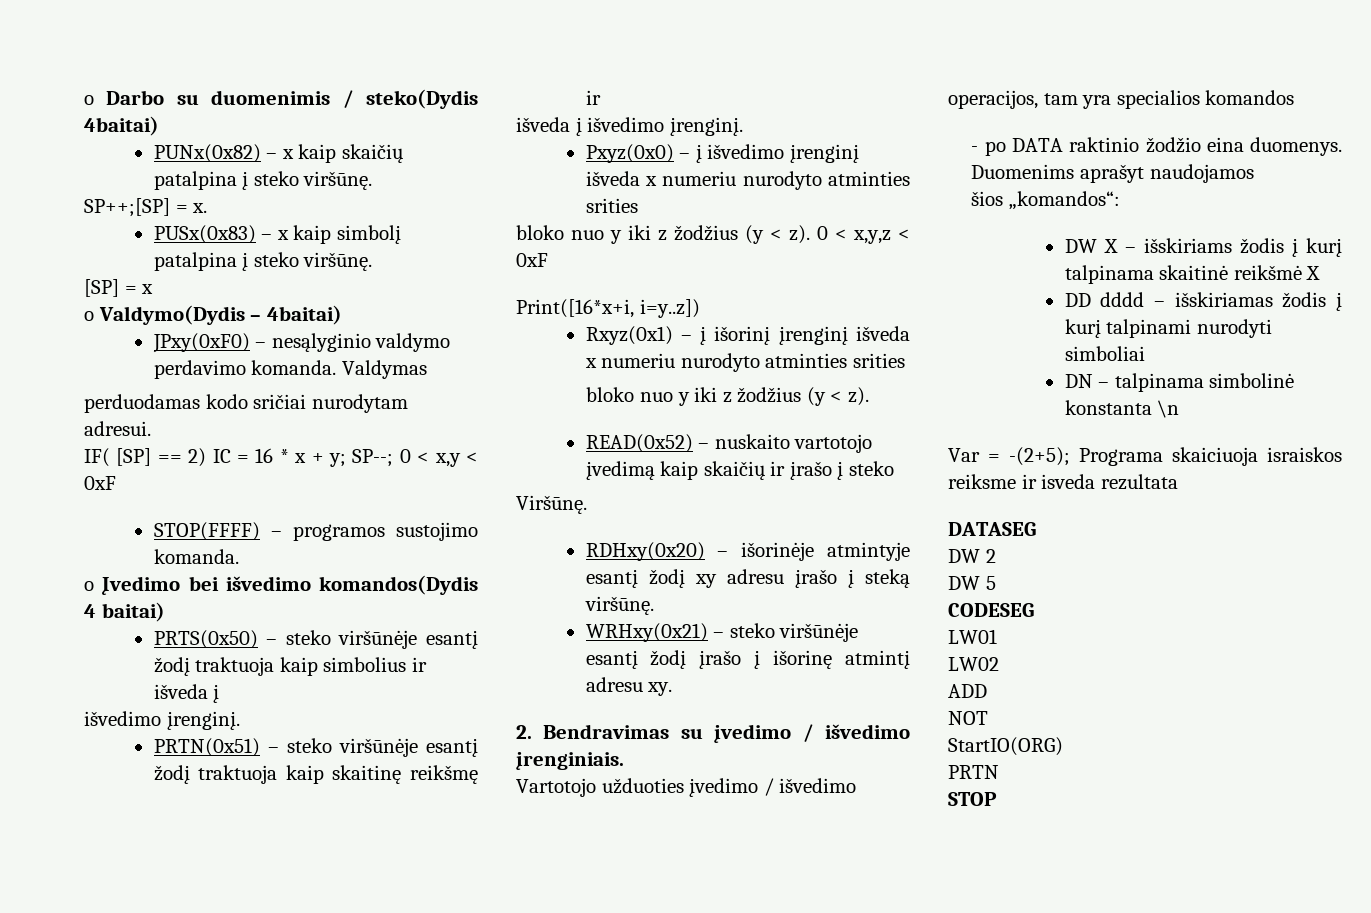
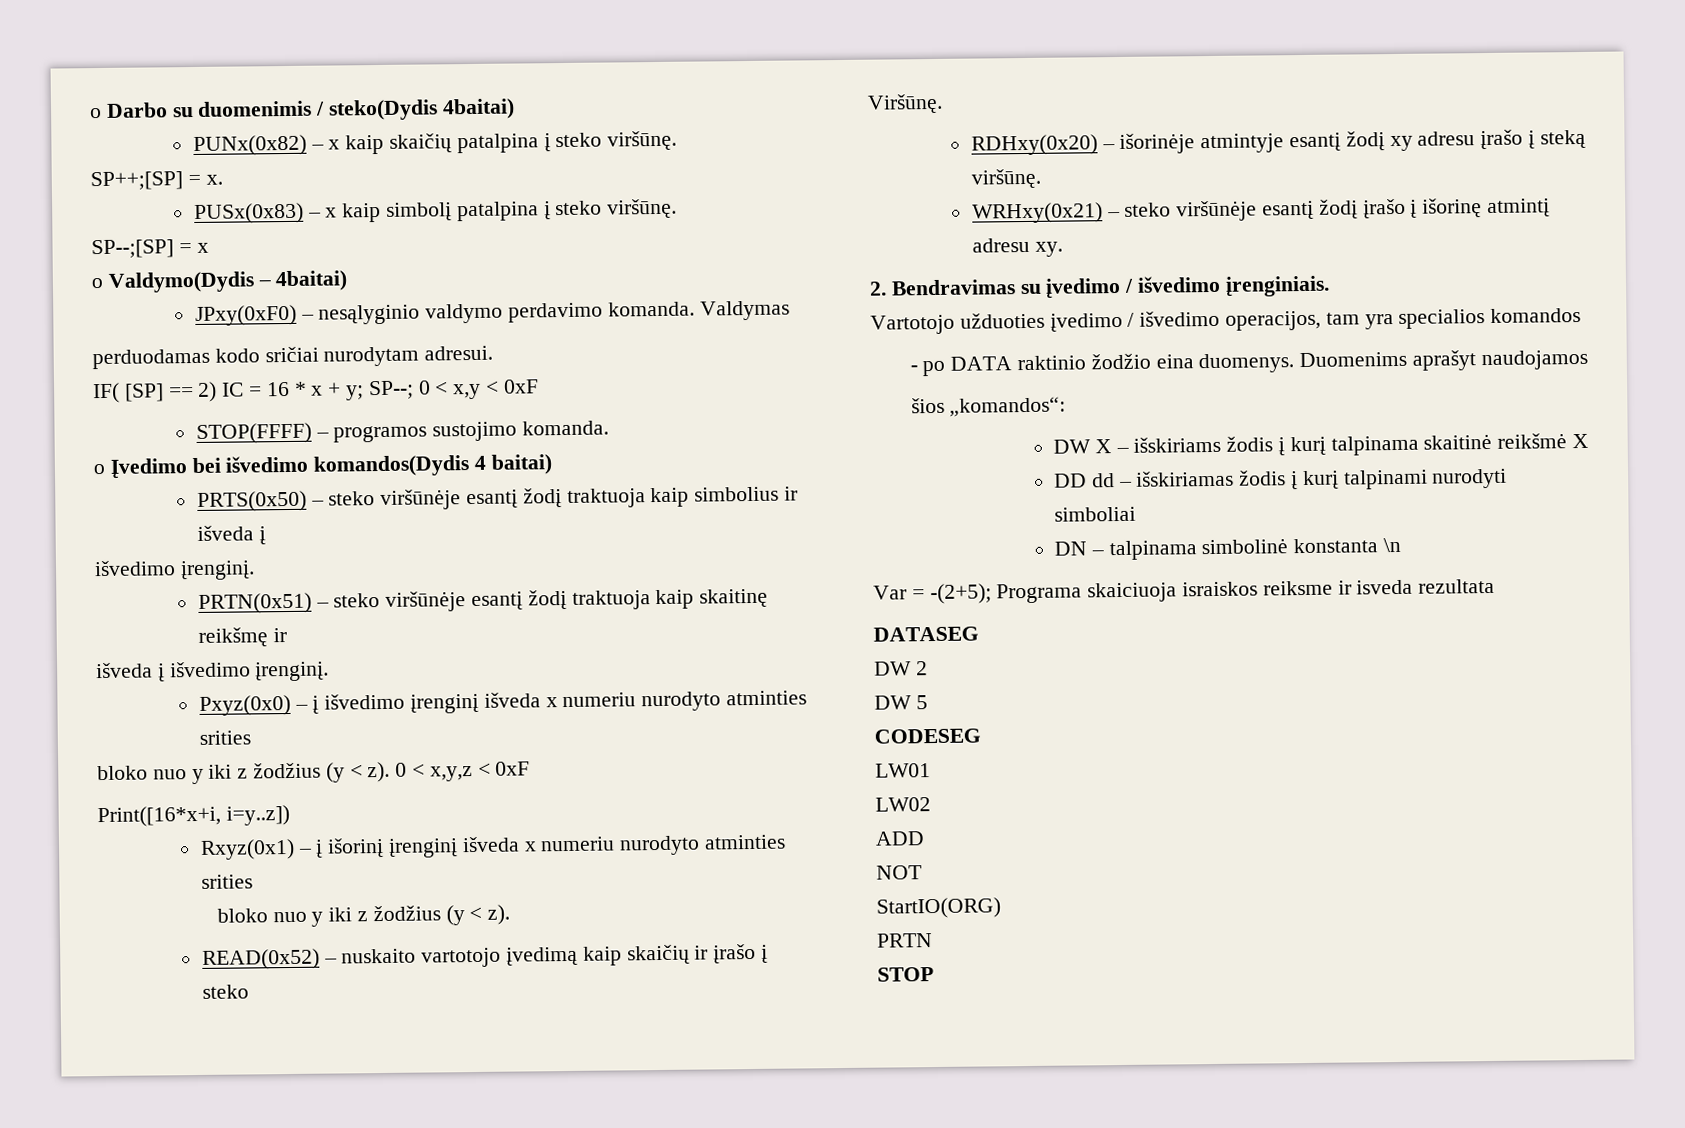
[84,279,119,297] [SP] -> [91,239,174,259] SP--;[SP]
[1100,292,1145,307] dddd -> [1091,473,1115,488] dd

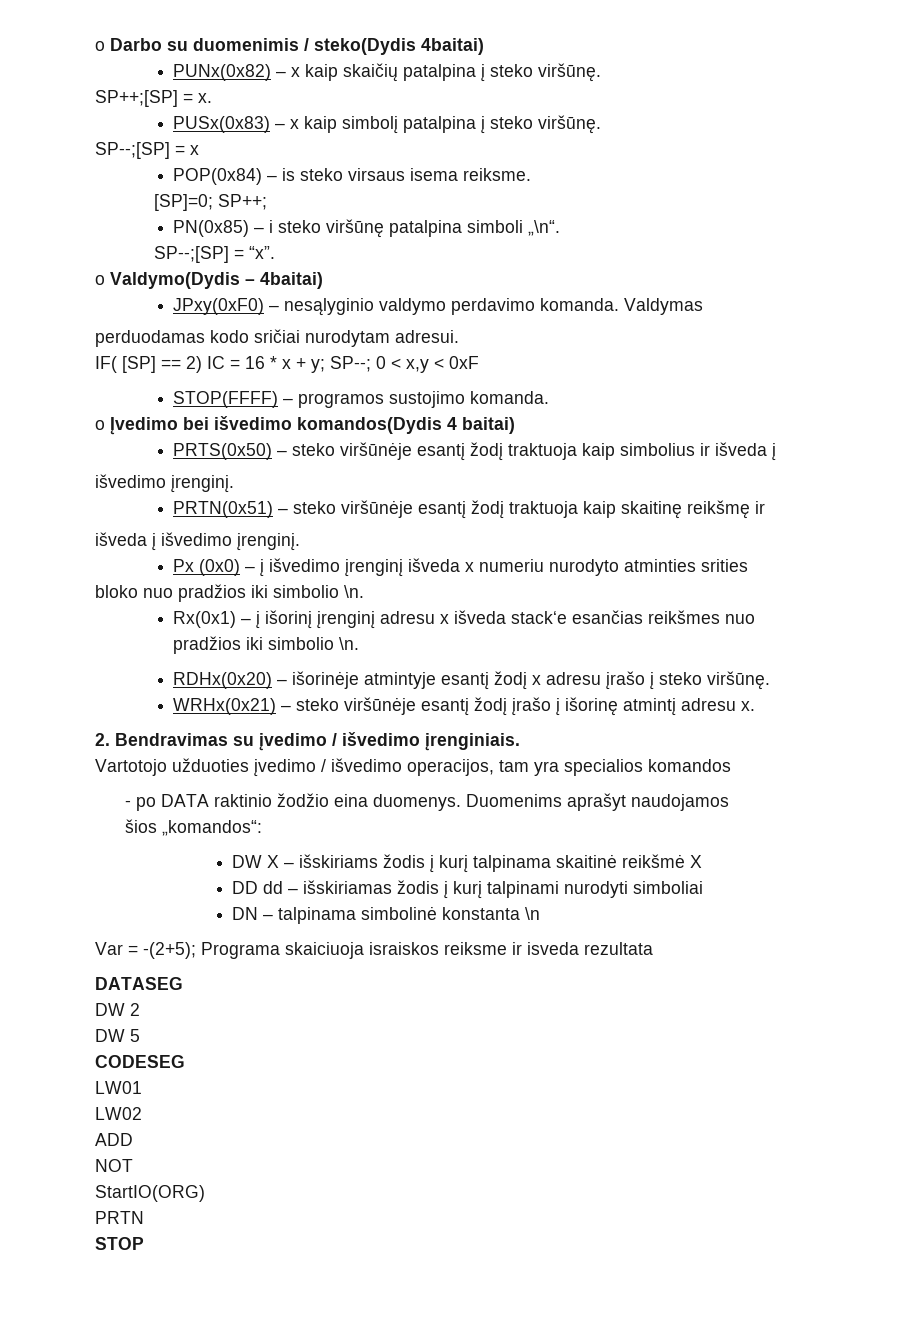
(209, 247) none -> [173,168,532,185] [154,194,268,211] [173,219,561,238] [154,246,276,263] // POP(0x84) – is steko virsaus isema reiksme. // [SP]=0; SP++; // PN(0x85) – i steko viršūnę patalpina simboli „\n“. // SP--;[SP] = “x”.
[198,694,291,716] Pxyz(0x0) -> [173,559,241,576] Px (0x0)
[191,761,531,785] [97,804,290,828] [199,834,787,860] [200,874,253,889] [216,904,511,927] [201,943,769,970] [201,984,249,999] [867,93,943,114] [970,134,1098,156] y iki z žodžius (y < z). 0 < x,y,z < 0xF // Print([16*x+i, i=y..z]) // Rxyz(0x1) – į išorinį įrenginį išveda x numeriu nurodyto atminties srities // bloko nuo y iki z žodžius (y < z). // READ(0x52) – nuskaito vartotojo įvedimą kaip skaičių ir įrašo į steko // Viršūnę. // RDHxy(0x20) -> [178,584,364,602] [173,610,756,629] [173,636,360,654] [173,672,273,689] pradžios iki simbolio \n. // Rx(0x1) – į išorinį įrenginį adresu x išveda stack‘e esančias reikšmes nuo pradžios iki simbolio \n. // RDHx(0x20)
[1389,135,1413,152] xy -> [532,675,542,685] x
[1539,129,1586,149] [970,168,1041,189] [971,202,1103,224] steką viršūnę. // WRHxy(0x21) -> [659,671,771,690] [173,698,277,715] steko viršūnę. // WRHx(0x21)
[1034,241,1063,257] xy. -> [741,701,756,711] x.

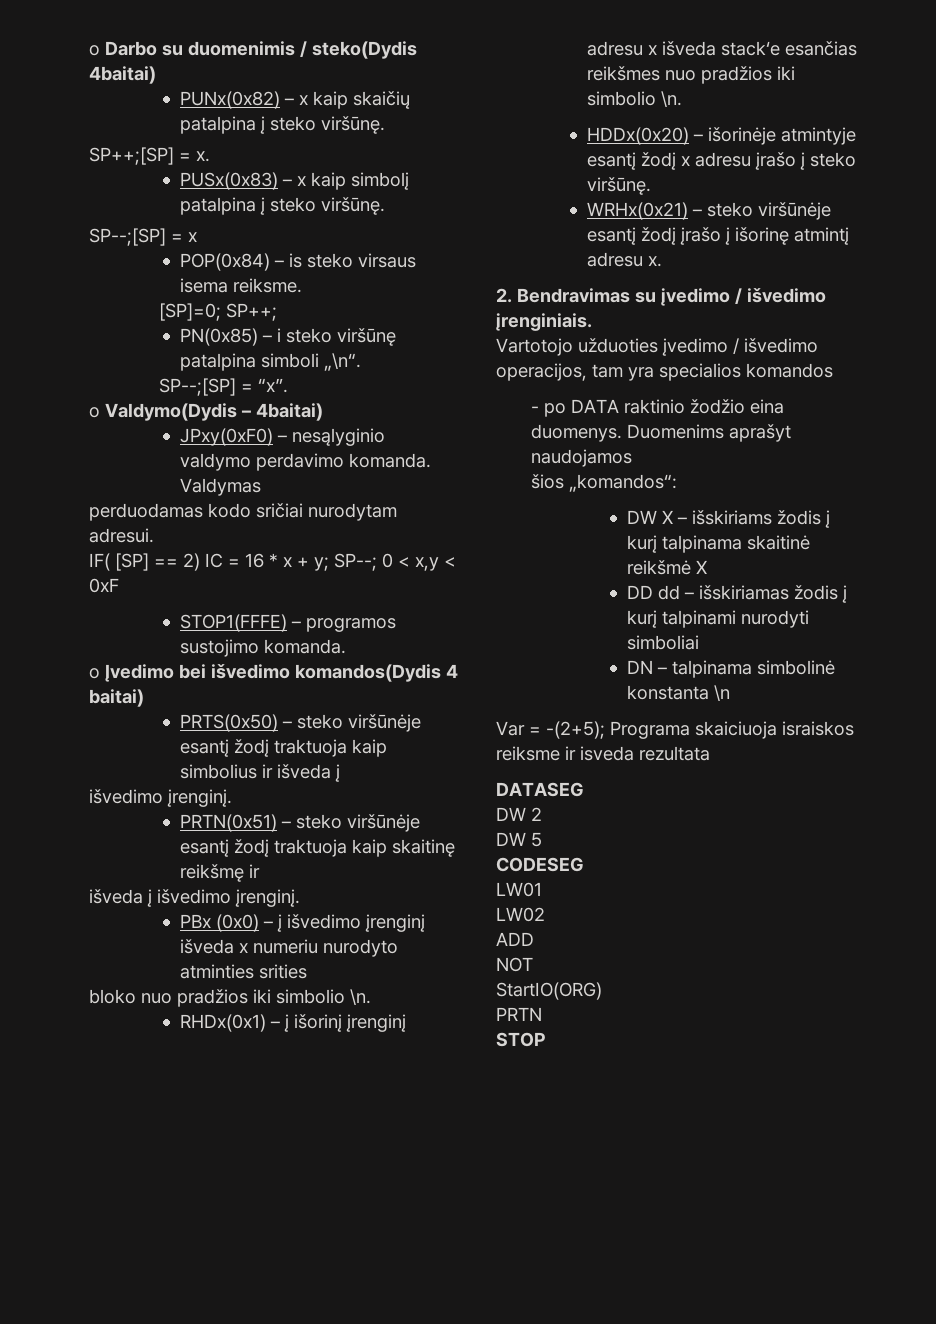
[173,391,279,408] STOP(FFFF) -> [179,614,287,632] STOP1(FFFE)
[173,559,195,572] Px -> [179,914,211,928] PBx
[173,611,237,628] Rx(0x1) -> [179,1014,266,1032] RHDx(0x1)
[173,672,273,689] RDHx(0x20) -> [586,127,689,145] HDDx(0x20)

